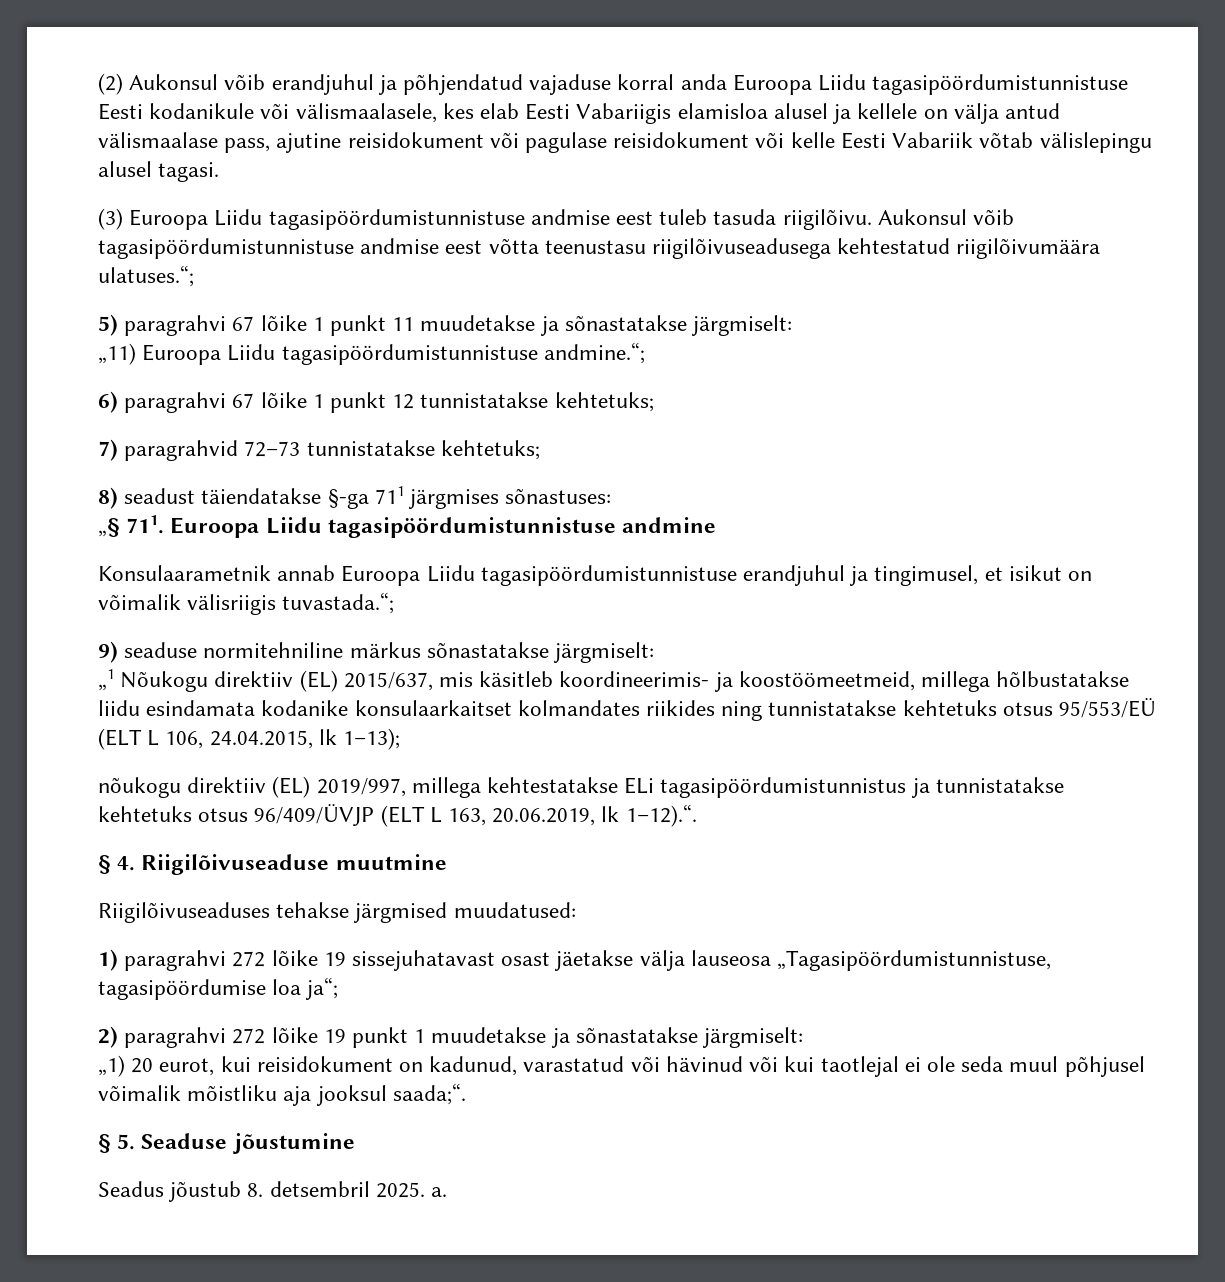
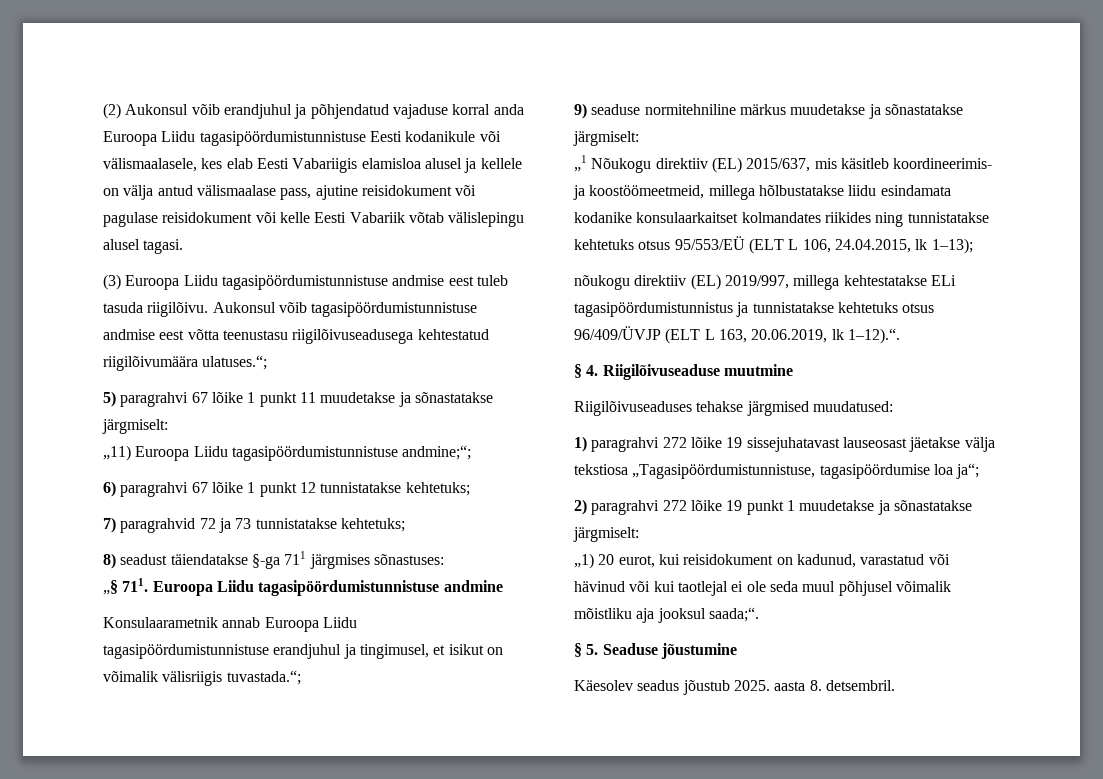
[543,342,645,364] andmine.“; -> [402,445,472,460] andmine;“;
[244,441,301,457] 72–73 -> [199,518,252,533] 72 ja 73
(421, 650) none -> [790,104,881,119] muudetakse ja
[501,952,551,966] osast -> [842,437,907,448] lauseosast
[690,950,771,966] lauseosa -> [574,464,628,475] tekstiosa
[98,1181,448,1202] Seadus jõustub 8. detsembril 2025. a. -> [574,680,895,695] Käesolev seadus jõustub 2025. aasta 8. detsembril.

